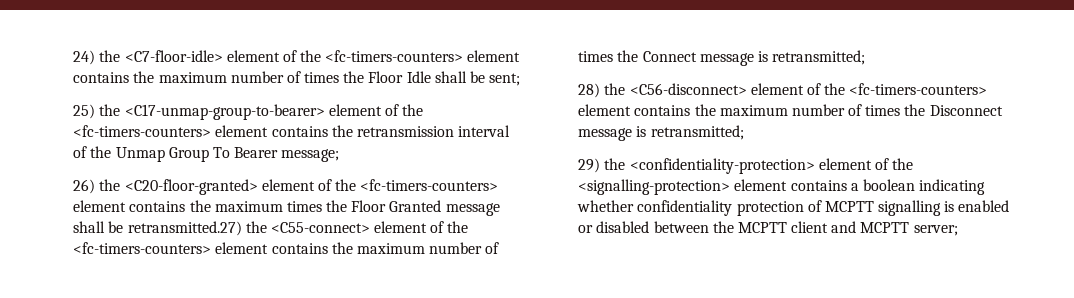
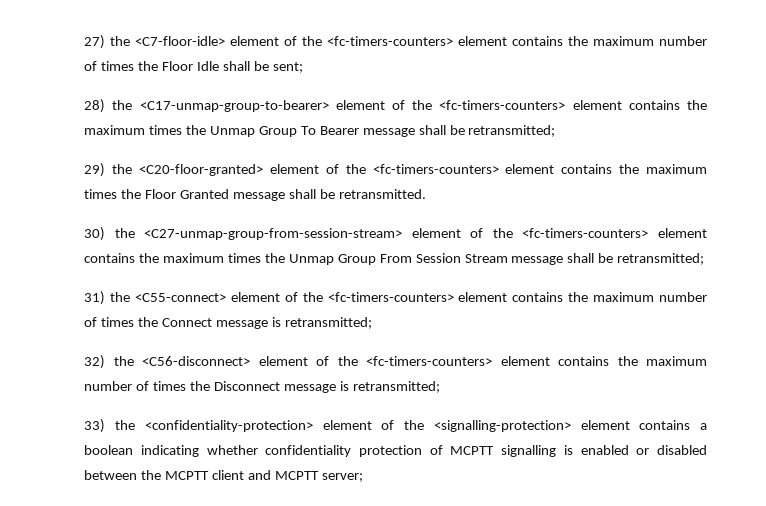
[73,50,96,65] 24) -> [84,35,106,49] 27)
[73,104,96,119] 25) -> [84,99,106,113] 28)
[356,125,511,137] [73,146,88,158] retransmission interval of -> [84,125,183,135] maximum times
[281,149,340,162] [73,179,96,194] message; // 26) -> [362,125,556,137] [84,163,106,177] message shall be retransmitted; // 29)
[127,221,242,236] retransmitted.27) -> [338,189,426,199] [84,227,708,241] [84,253,705,265] [84,291,106,305] retransmitted. // 30) the <C27-unmap-group-from-session-stream> element of the <fc-timers-counters> element contains the maximum times the Unmap Group From Session Stream message shall be retransmitted; // 31)
[578,83,601,98] 28) -> [84,355,106,369] 32)
[578,158,601,173] 29) -> [84,419,106,433] 33)

